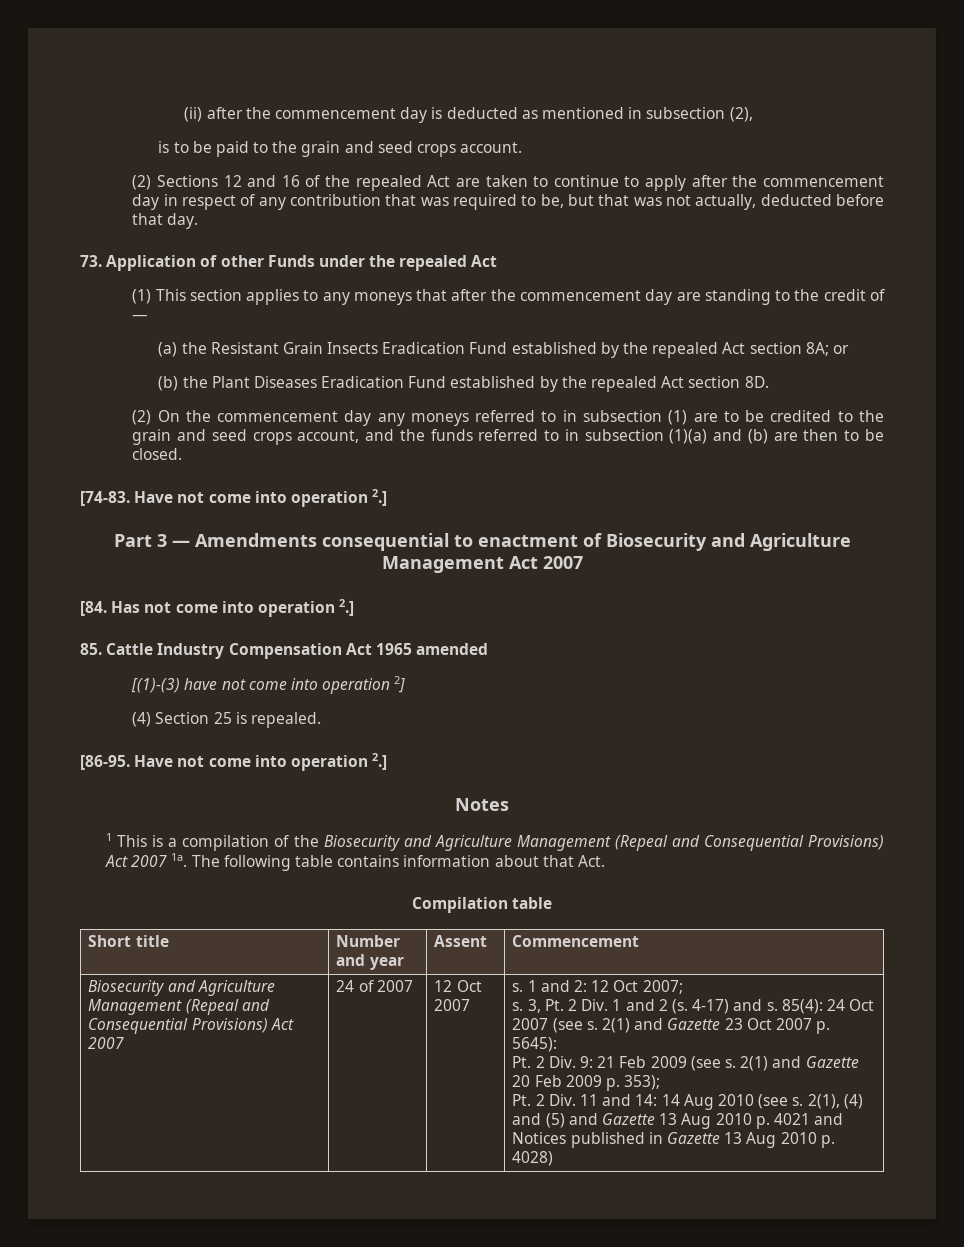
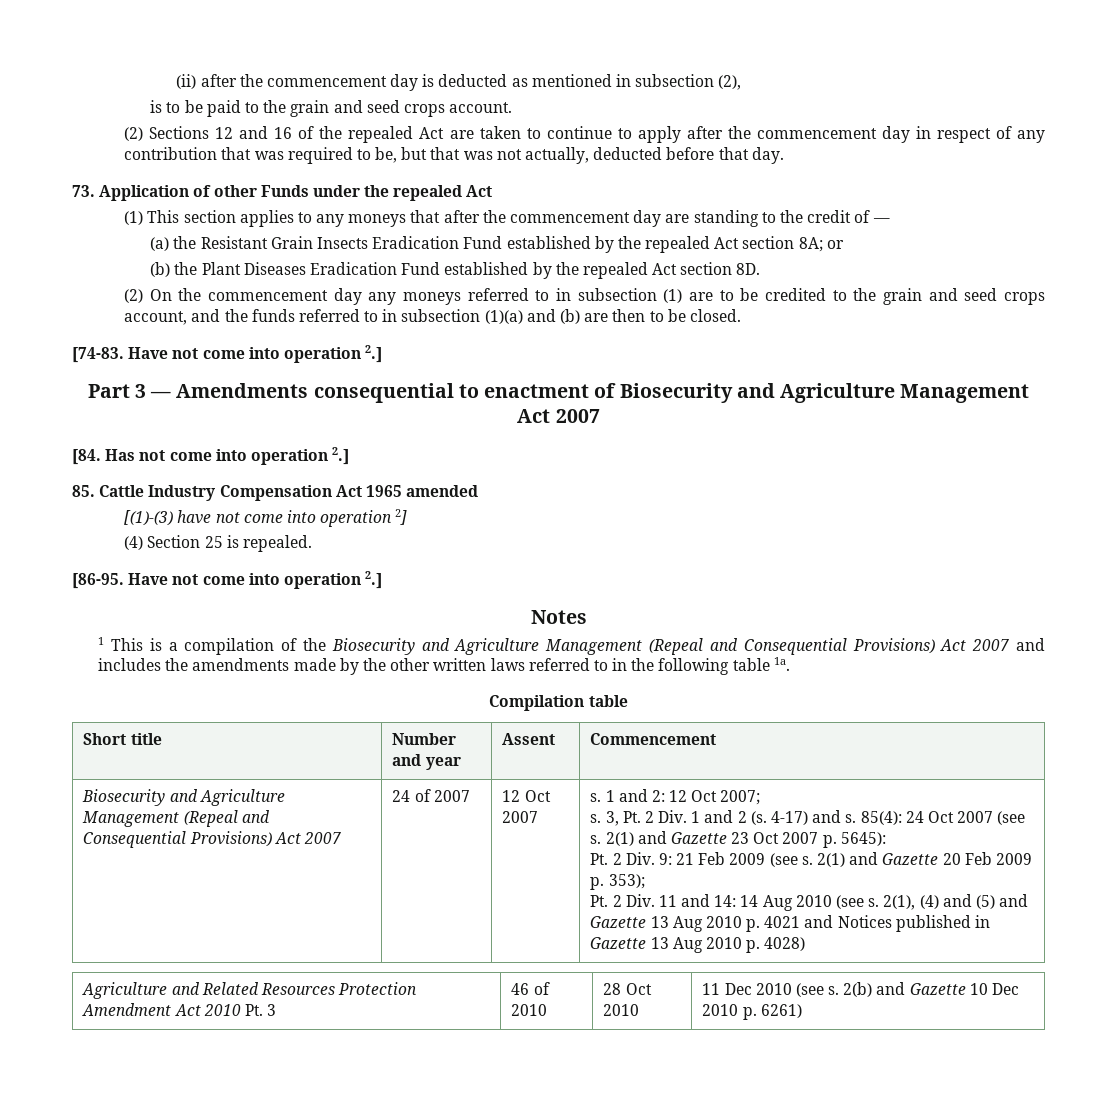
[171,853,605,871] 1a. The following table contains information about that Act. -> [1016,638,1046,651] [98,657,790,675] and includes the amendments made by the other written laws referred to in the following table 1a.
(554, 1158) none -> [82,982,418,999] [82,1003,277,1016] [511,982,550,995] [511,1004,548,1016] [603,983,652,995] [603,1004,640,1016] [702,982,1020,997] [702,1004,802,1020] // Agriculture and Related Resources Protection Amendment Act 2010 Pt. 3 | 46 of 2010 | 28 Oct 2010 | 11 Dec 2010 (see s. 2(b) and Gazette 10 Dec 2010 p. 6261)

